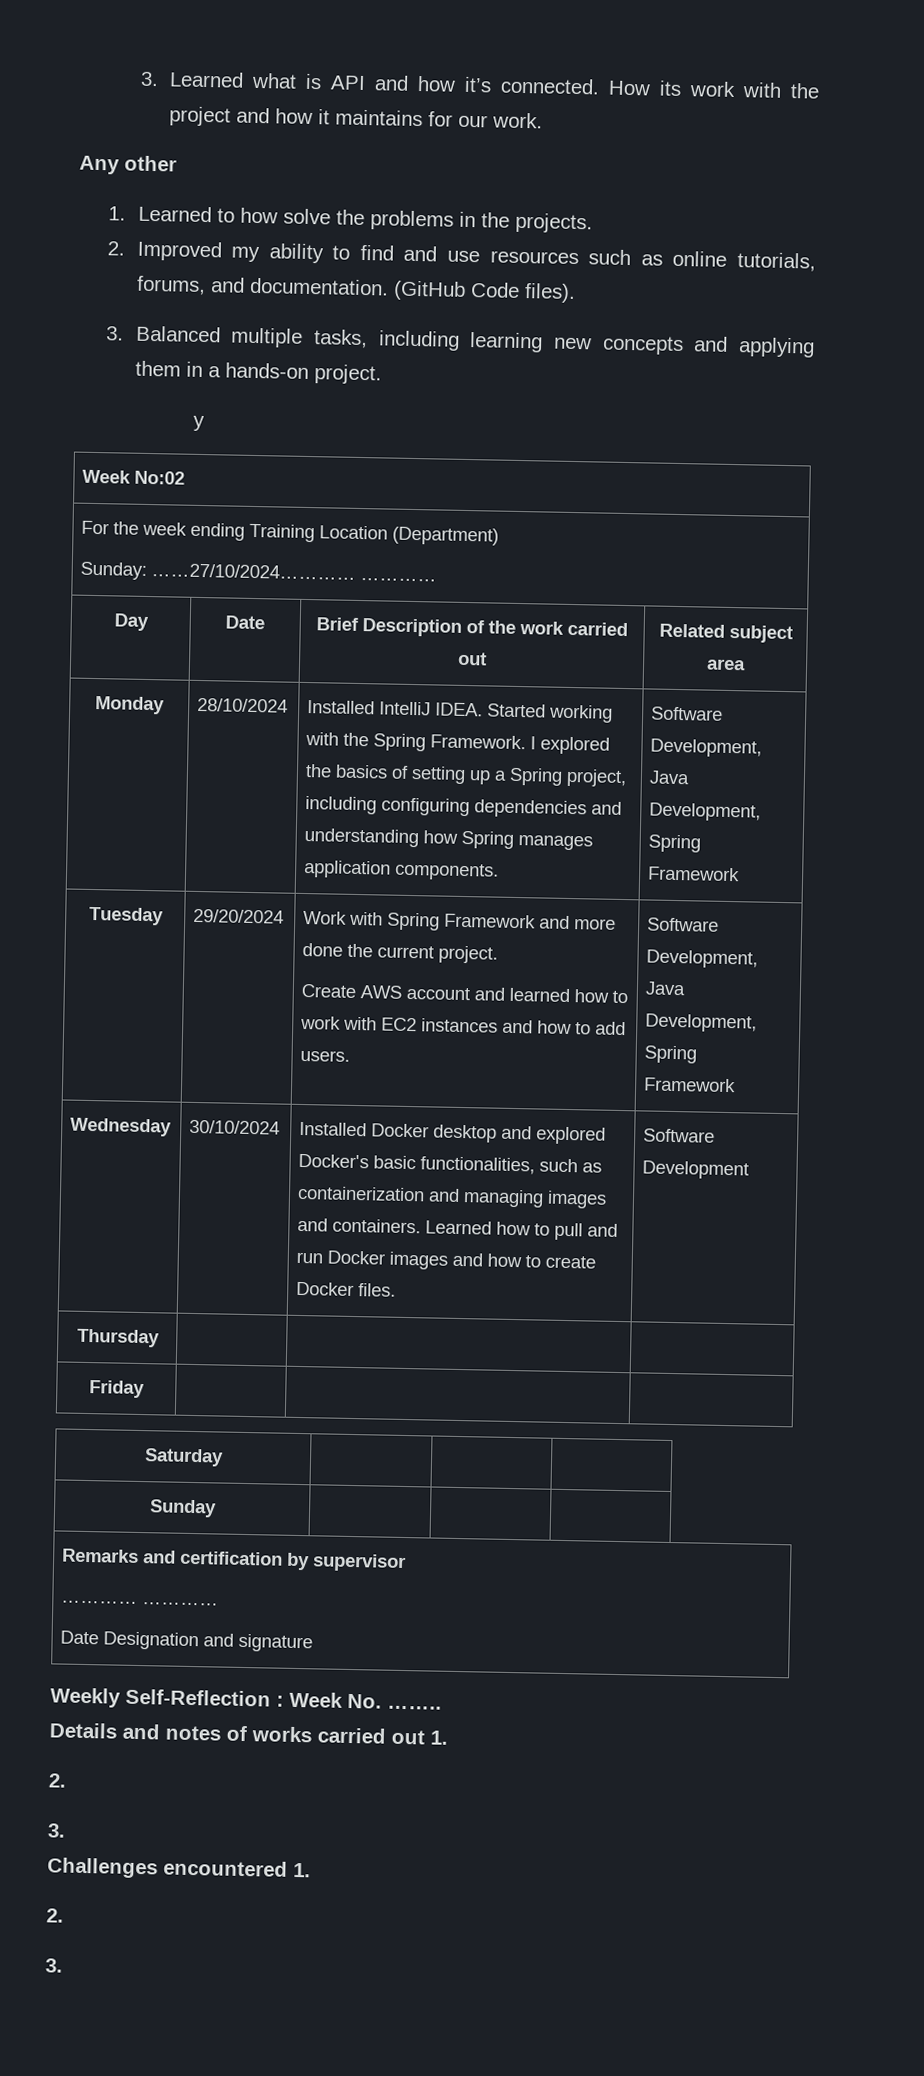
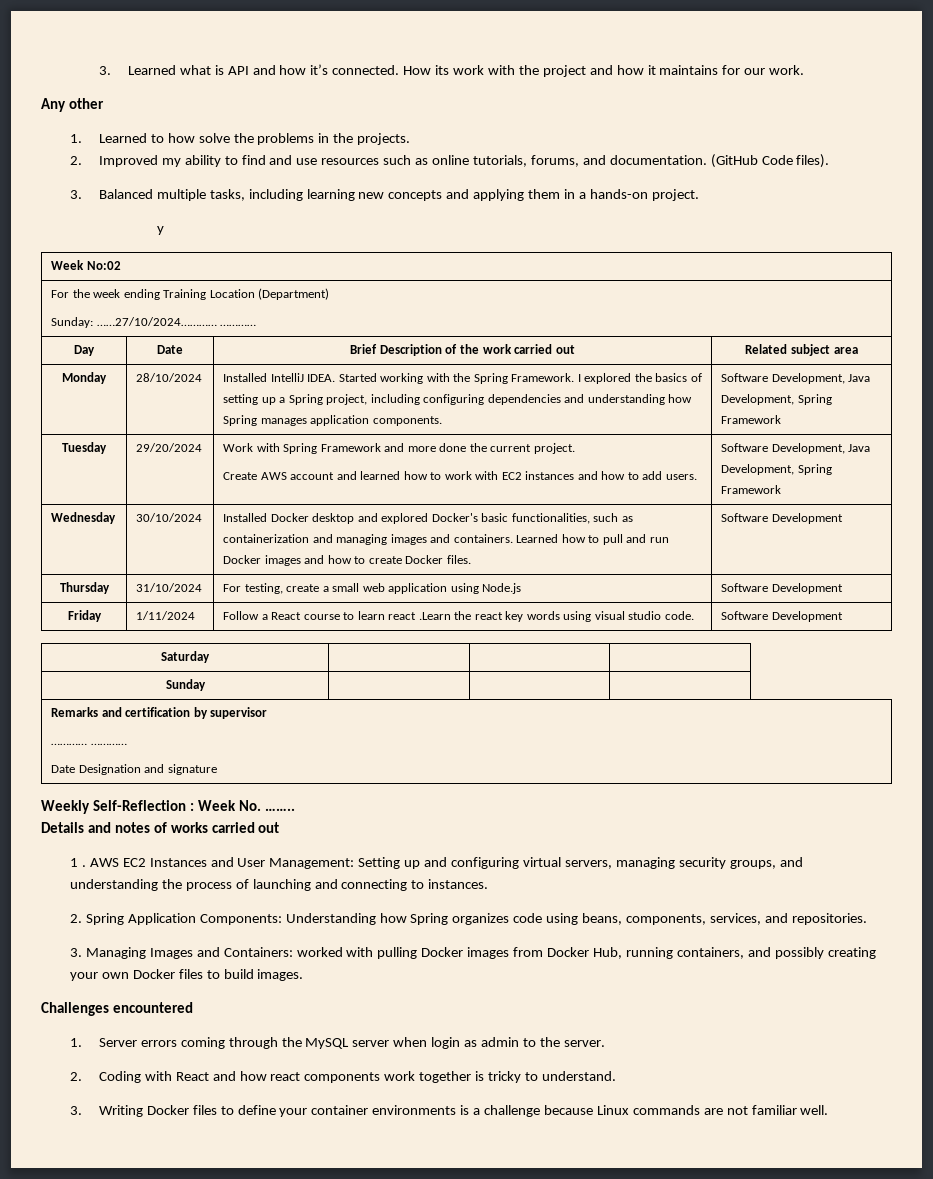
[89,1380,145,1399] | | // Friday | | | -> [136,583,203,592] [223,583,522,594] [721,583,843,594] [67,610,102,622] [136,611,196,620] [223,611,694,622] [721,611,843,622] 31/10/2024 | For testing, create a small web application using Node.js | Software Development // Friday | 1/11/2024 | Follow a React course to learn react .Learn the react key words using visual studio code. | Software Development
[430,1730,448,1745] [48,1773,67,1788] [47,1823,66,1838] [47,1857,311,1879] [46,1908,64,1923] [45,1958,63,1973] 1. // 2. // 3. // Challenges encountered 1. // 2. // 3. -> [69,857,803,869] [69,879,489,891] [69,913,867,925] [69,947,876,959] [69,969,304,981] [41,1002,193,1016] [69,1037,605,1049] [69,1071,616,1083] [69,1105,829,1117] // 1 . AWS EC2 Instances and User Management: Setting up and configuring virtual servers, managing security groups, and understanding the process of launching and connecting to instances. // 2. Spring Application Components: Understanding how Spring organizes code using beans, components, services, and repositories. // 3. Managing Images and Containers: worked with pulling Docker images from Docker Hub, running containers, and possibly creating your own Docker files to build images. // Challenges encountered // 1. Server errors coming through the MySQL server when login as admin to the server. // 2. Coding with React and how react components work together is tricky to understand. // 3. Writing Docker files to define your container environments is a challenge because Linux commands are not familiar well.

